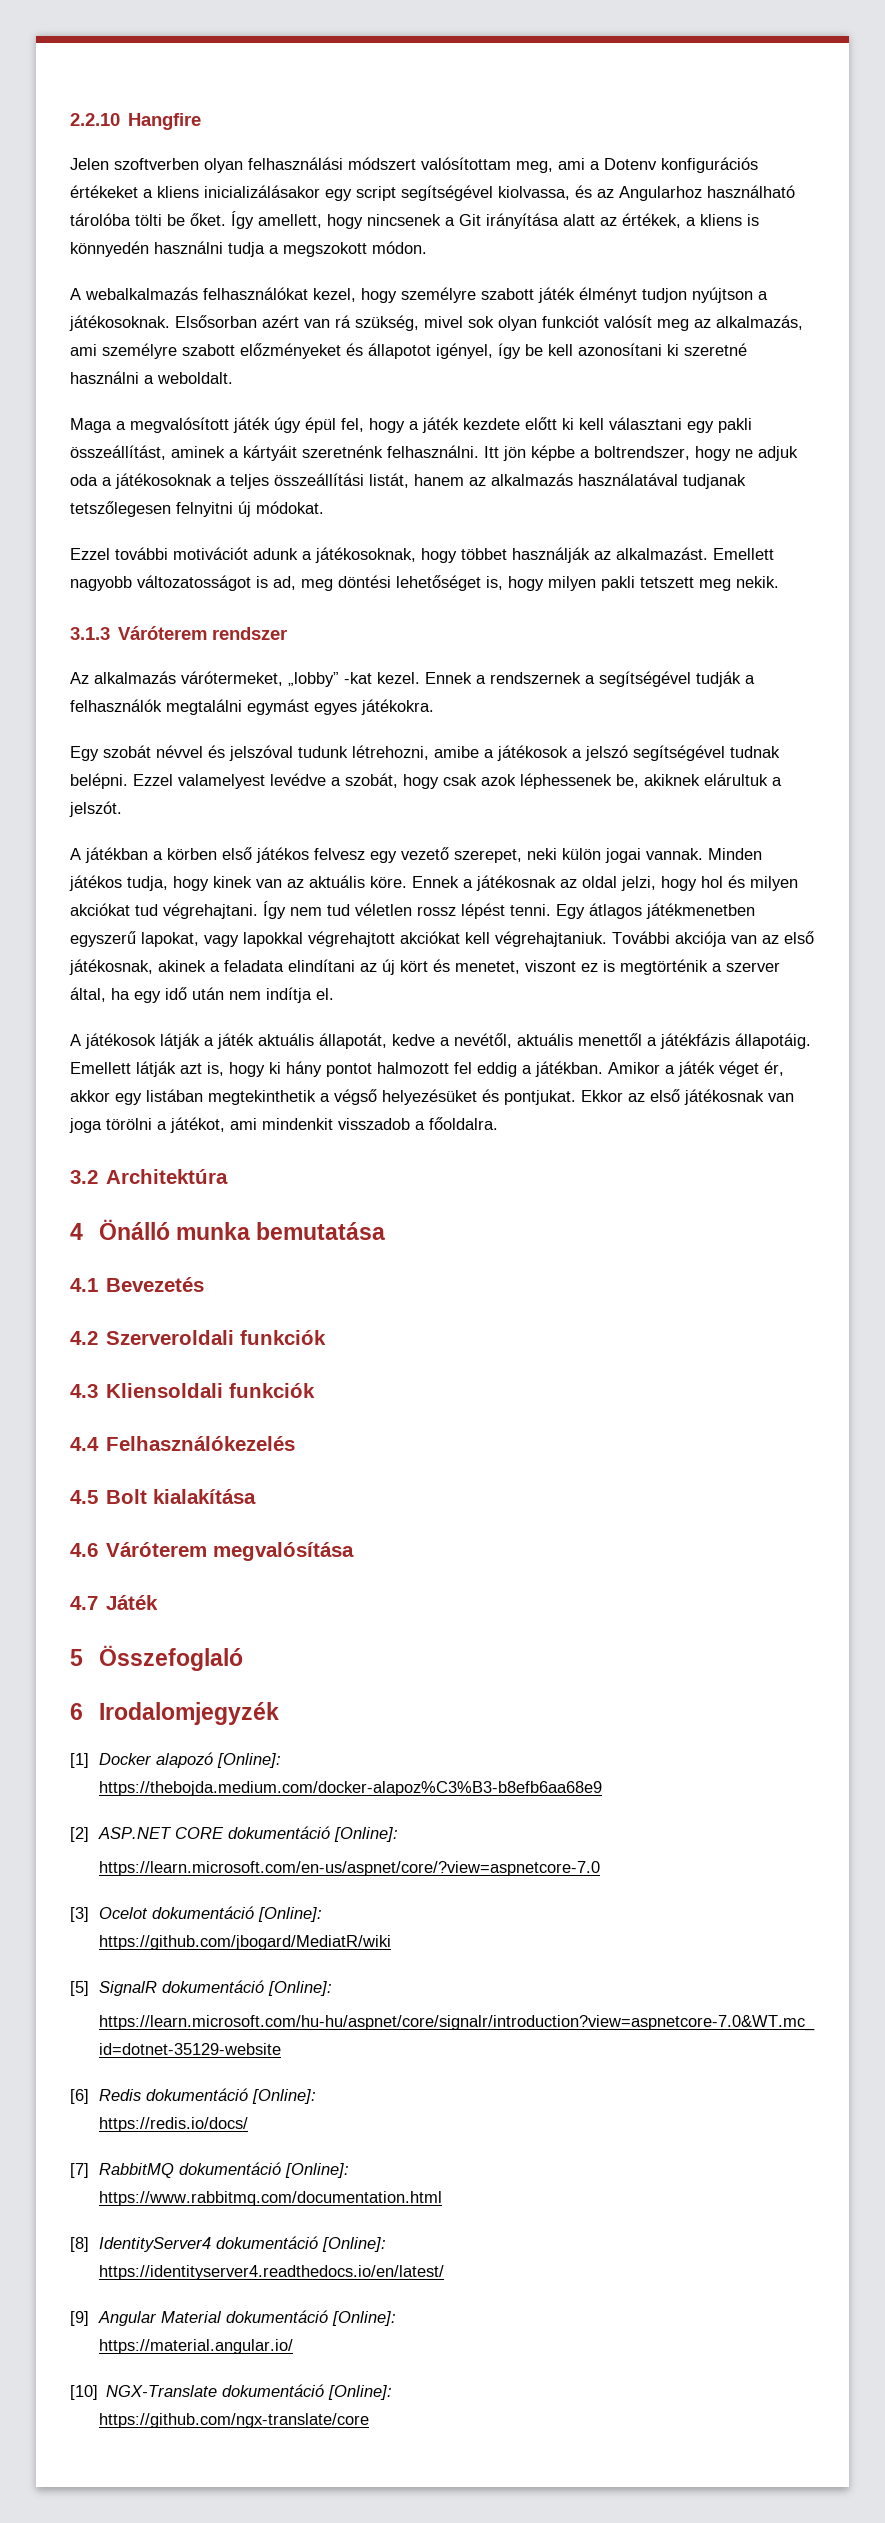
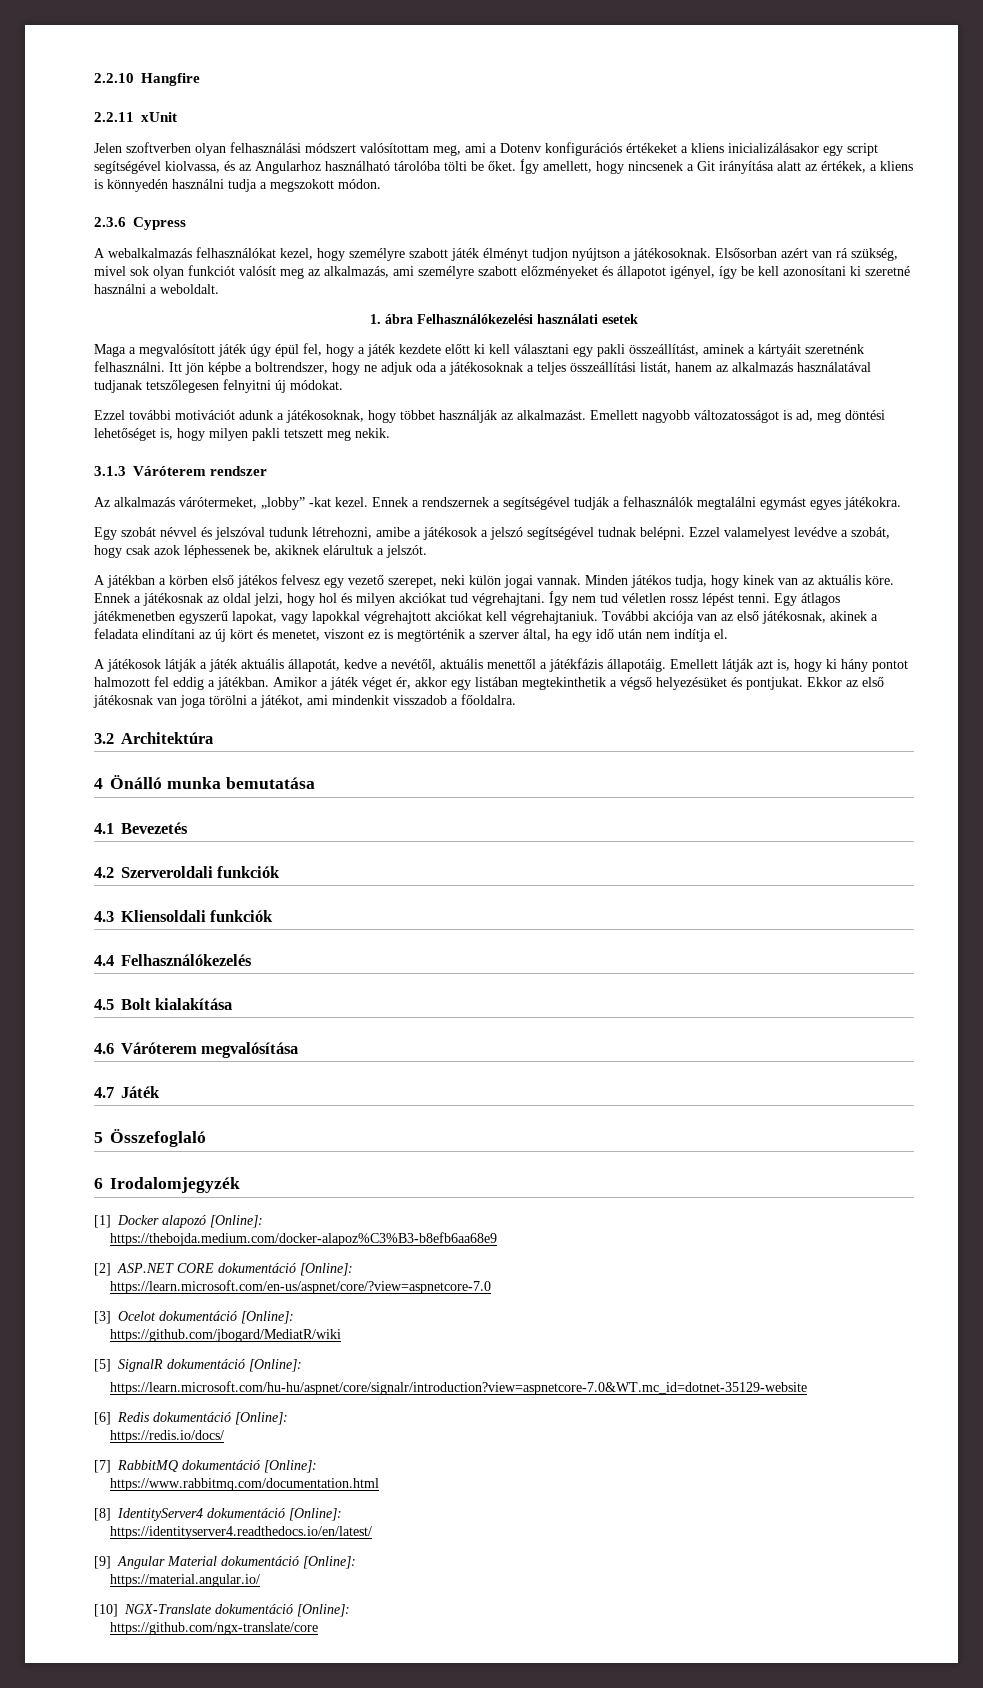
(202, 121) none -> [94,112,177,122] // 2.2.11 xUnit
(427, 247) none -> [94,217,186,230] // 2.3.6 Cypress
(233, 378) none -> [370,314,638,324] // 1. ábra Felhasználókezelési használati esetek

